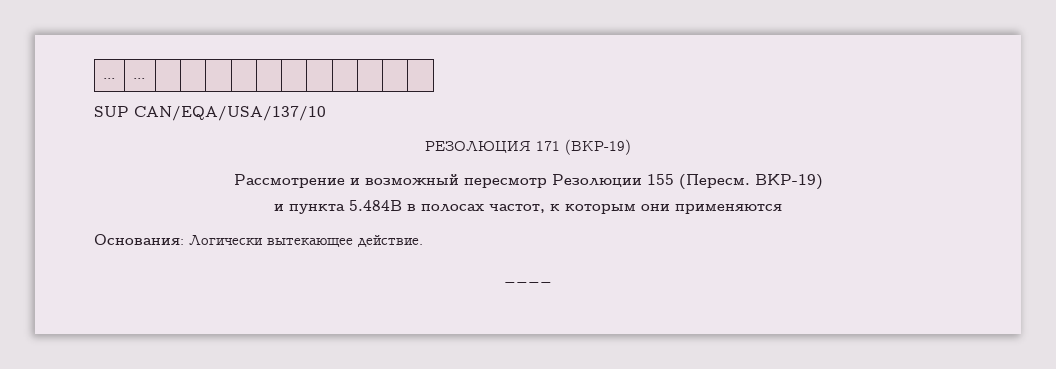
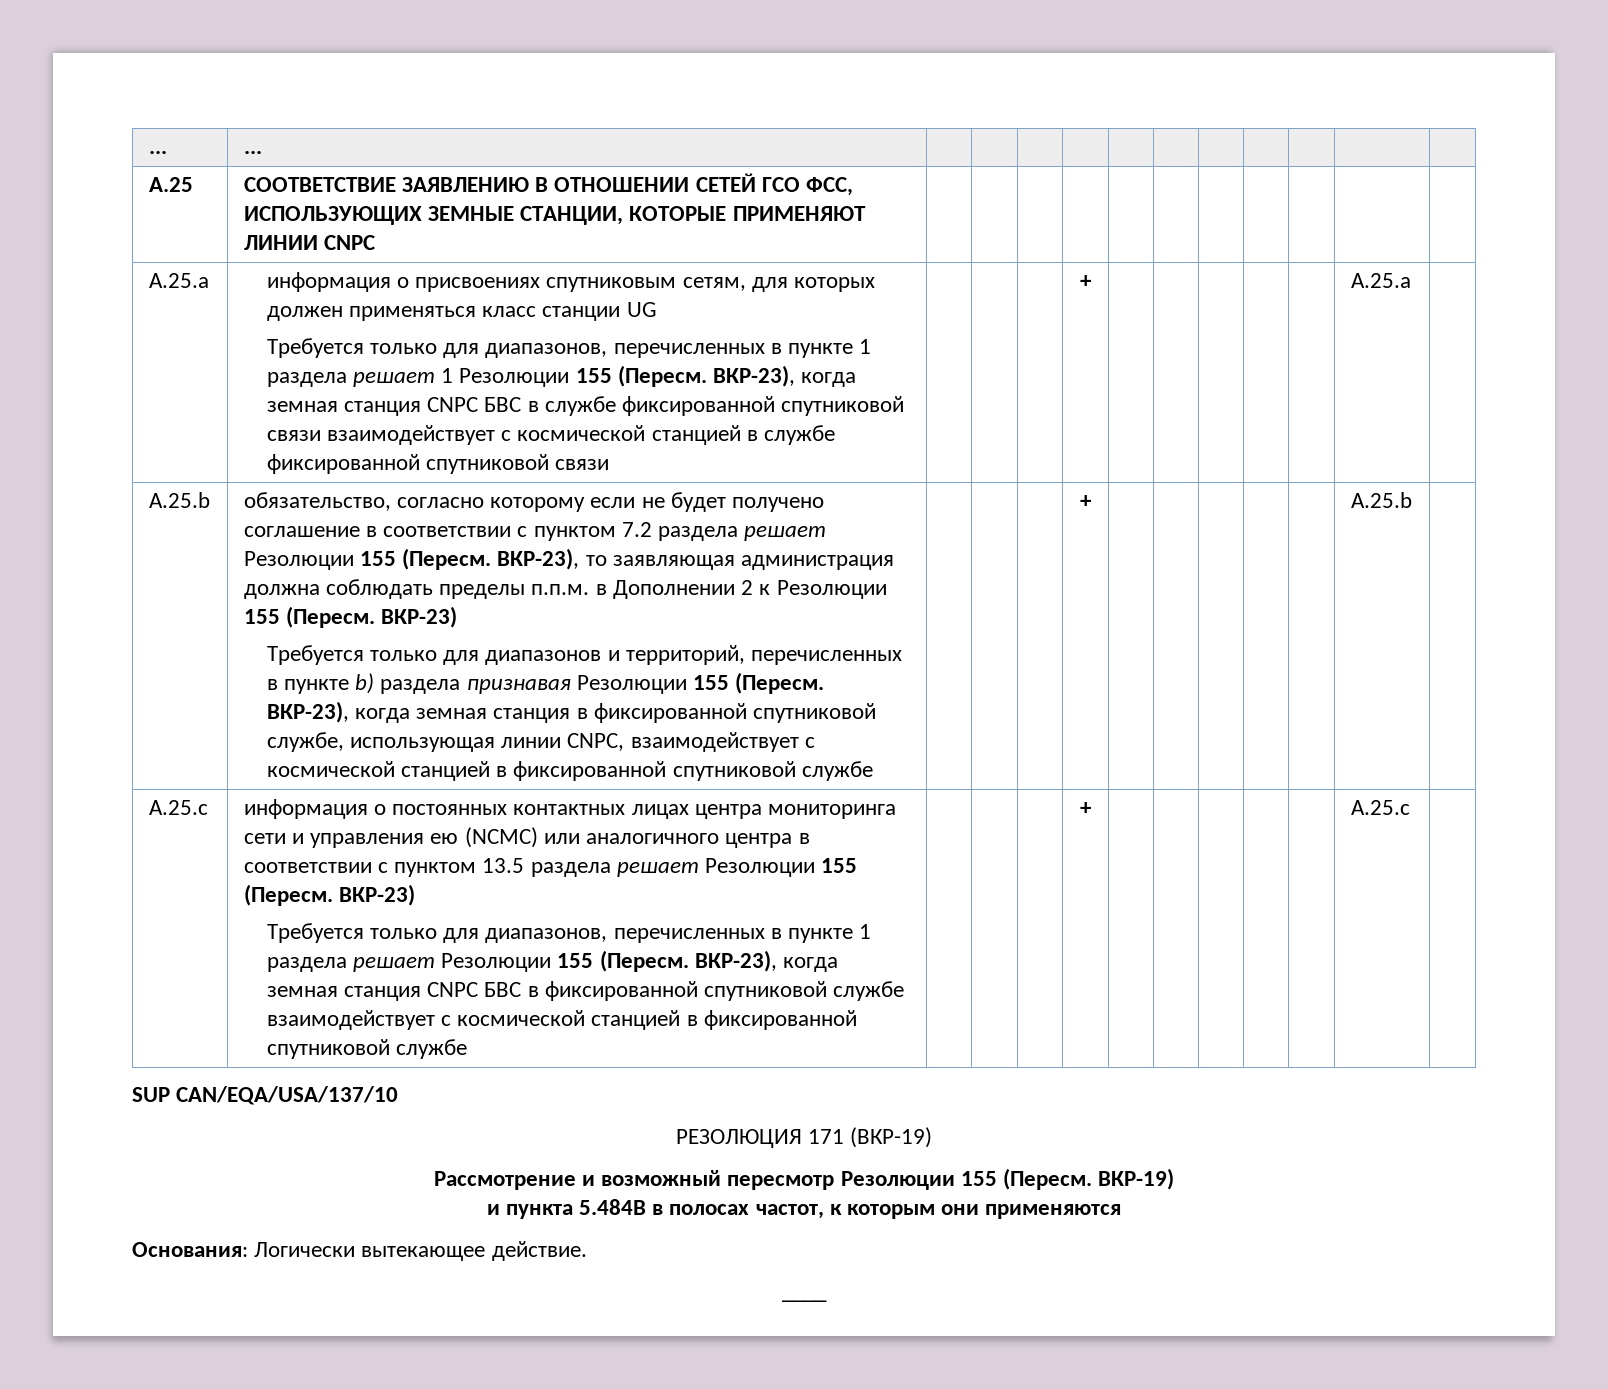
(145, 78) none -> [148,177,193,192] [243,173,854,196] [243,206,866,225] [243,235,376,250] [148,273,209,288] [266,272,875,292] [266,302,657,321] [266,338,872,358] [266,365,857,387] [266,396,905,416] [266,425,835,445] [266,454,610,474] [1080,275,1092,288] [1350,273,1411,288] [148,492,210,508] [243,492,825,512] [243,522,827,541] [243,548,895,570] [243,579,887,599] [243,606,458,628] [266,645,902,665] [266,672,825,694] [266,701,876,723] [266,732,815,752] [266,761,873,781] [1080,495,1092,508] [1350,492,1412,508] [148,800,208,815] [243,799,897,819] [243,827,810,848] [243,858,858,877] [243,884,416,906] [266,923,872,943] [266,950,838,972] [266,981,905,1001] [266,1010,857,1030] [266,1039,467,1059] [1080,802,1092,815] [1350,800,1410,815] // A.25 | СООТВЕТСТВИЕ ЗАЯВЛЕНИЮ В ОТНОШЕНИИ СЕТЕЙ ГСО ФСС, ИСПОЛЬЗУЮЩИХ ЗЕМНЫЕ СТАНЦИИ, КОТОРЫЕ ПРИМЕНЯЮТ ЛИНИИ CNPC | | | | | | | | | | | // A.25.a | информация о присвоениях спутниковым сетям, для которых должен применяться класс станции UG // Требуется только для диапазонов, перечисленных в пункте 1 раздела решает 1 Резолюции 155 (Пересм. ВКР-23), когда земная станция CNPC БВС в службе фиксированной спутниковой связи взаимодействует с космической станцией в службе фиксированной спутниковой связи | | | | + | | | | | | A.25.a | // A.25.b | обязательство, согласно которому если не будет получено соглашение в соответствии с пунктом 7.2 раздела решает Резолюции 155 (Пересм. ВКР-23), то заявляющая администрация должна соблюдать пределы п.п.м. в Дополнении 2 к Резолюции 155 (Пересм. ВКР-23) // Требуется только для диапазонов и территорий, перечисленных в пункте b) раздела признавая Резолюции 155 (Пересм. ВКР-23), когда земная станция в фиксированной спутниковой службе, использующая линии CNPC, взаимодействует с космической станцией в фиксированной спутниковой службе | | | | + | | | | | | A.25.b | // A.25.c | информация о постоянных контактных лицах центра мониторинга сети и управления ею (NCMC) или аналогичного центра в соответствии с пунктом 13.5 раздела решает Резолюции 155 (Пересм. ВКР-23) // Требуется только для диапазонов, перечисленных в пункте 1 раздела решает Резолюции 155 (Пересм. ВКР-23), когда земная станция CNPC БВС в фиксированной спутниковой службе взаимодействует с космической станцией в фиксированной спутниковой службе | | | | + | | | | | | A.25.c |

